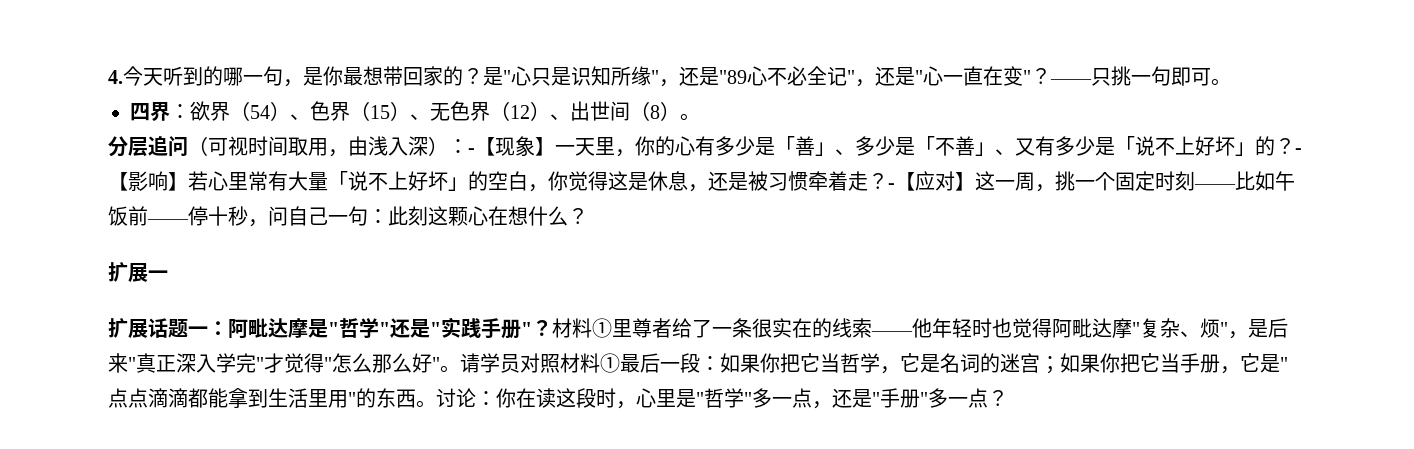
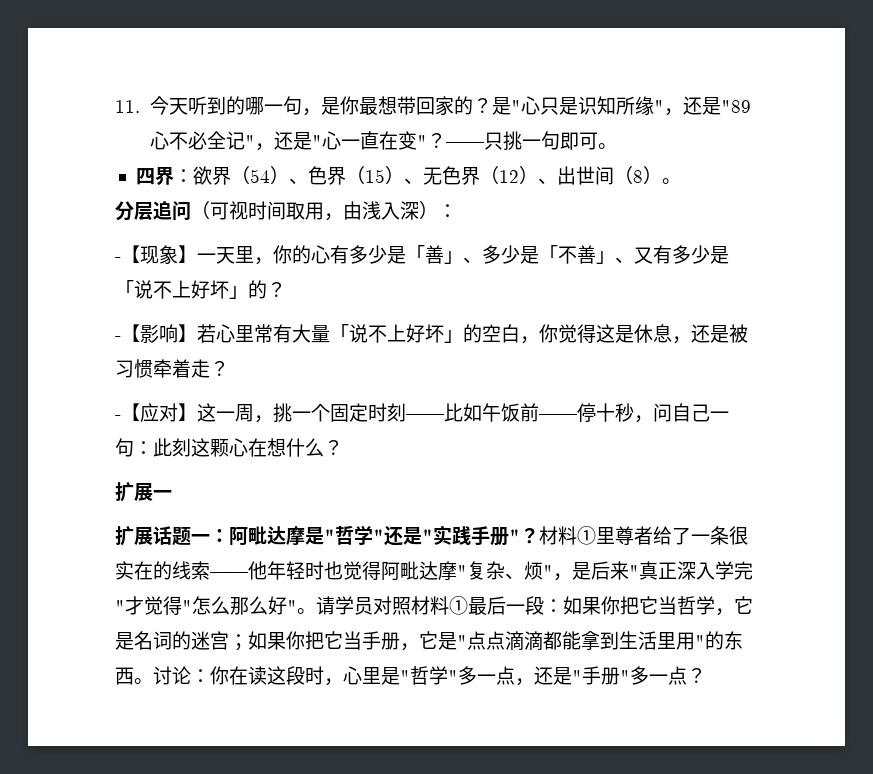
[108,70,123,84] 4. -> [115,100,140,113] 11.
(468, 146) none -> (457, 211) //
(1295, 146) none -> (286, 289) //
(888, 181) none -> (229, 368) //

